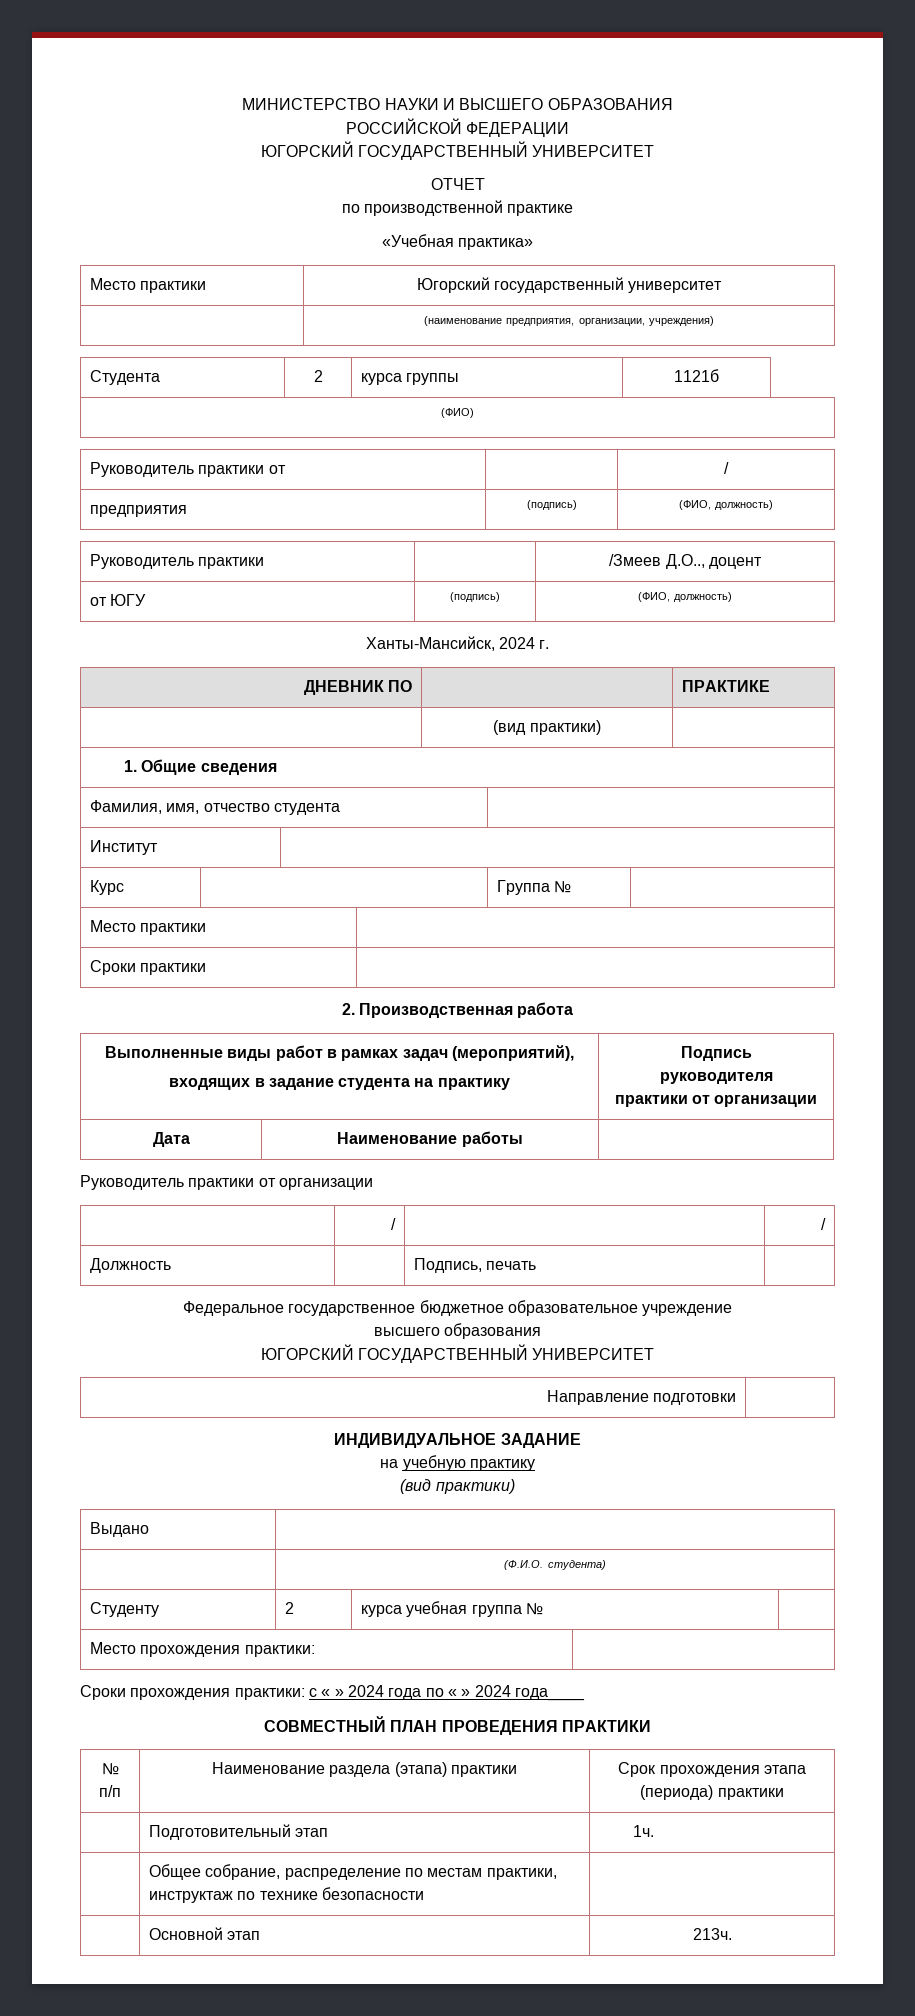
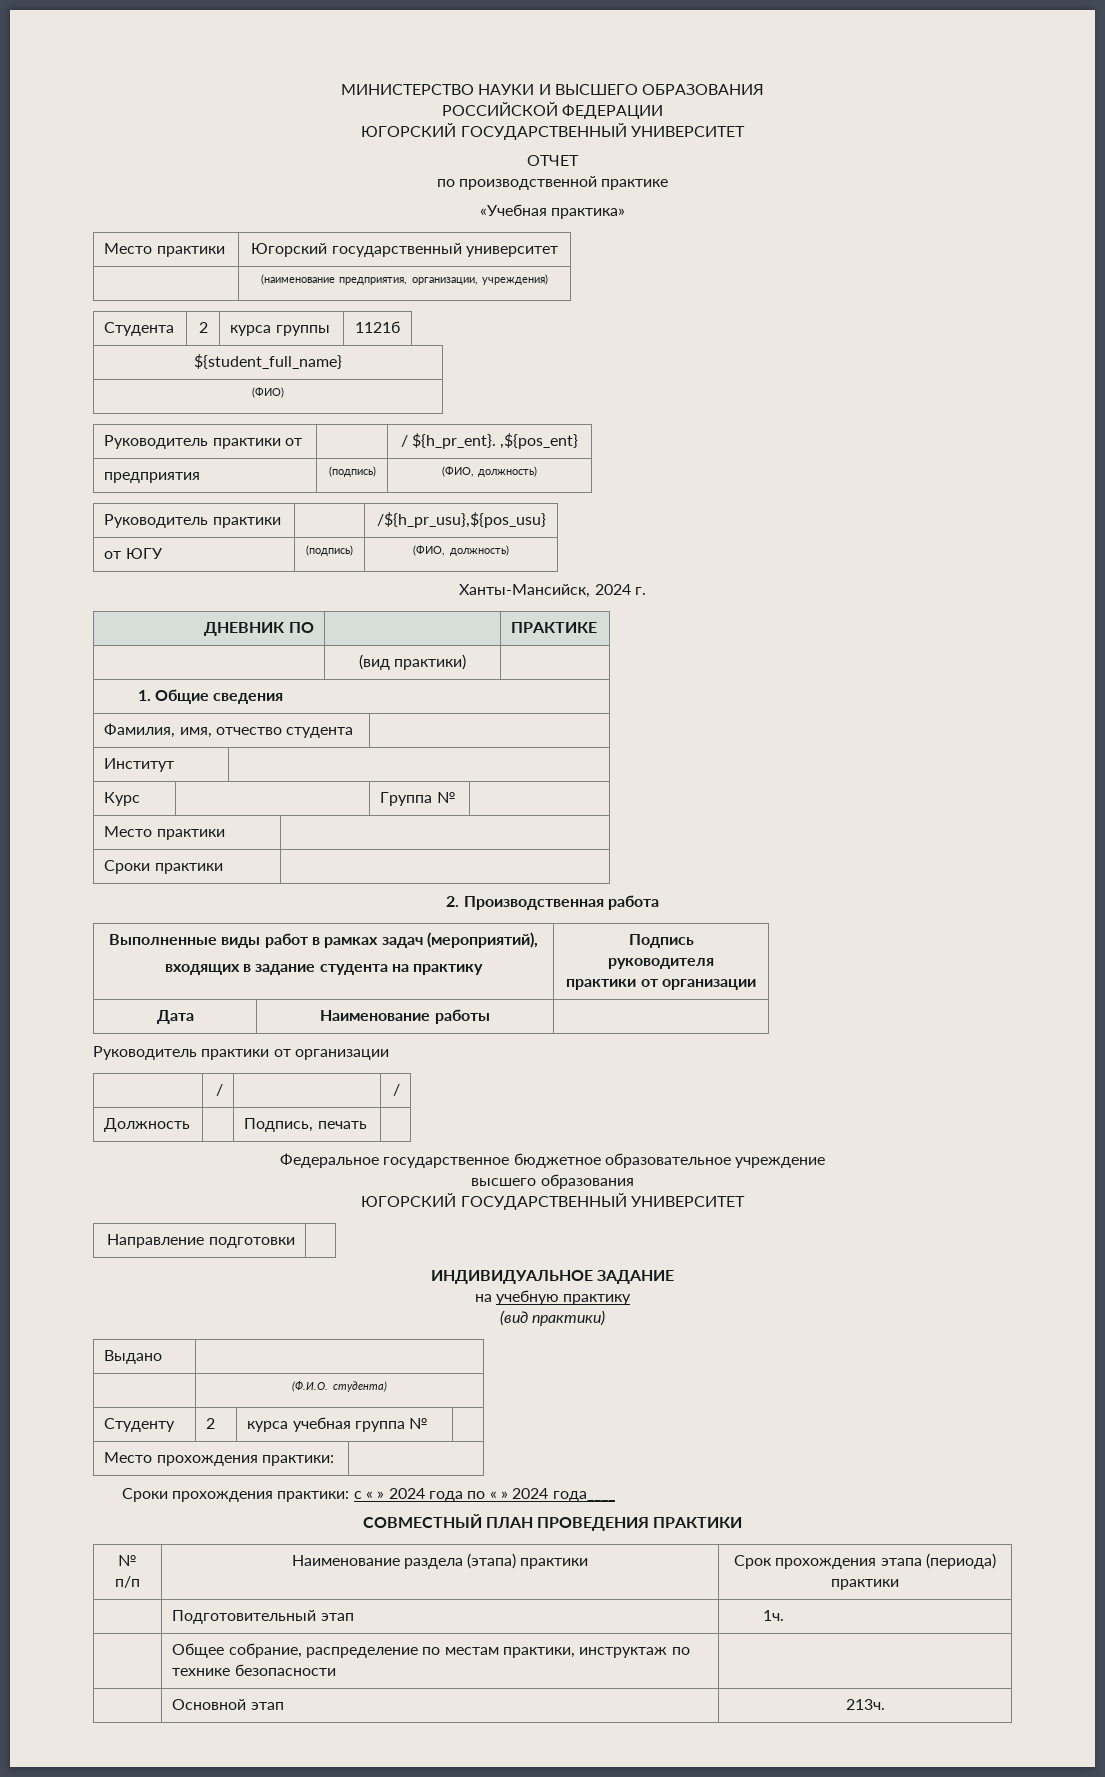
(719, 375) none -> [194,354,342,369] // ${student_full_name}
(729, 468) none -> [412,433,579,449] ${h_pr_ent}. ,${pos_ent}
[609,554,762,569] /Змеев Д.О.., доцент -> [376,512,546,528] /${h_pr_usu},${pos_usu}

